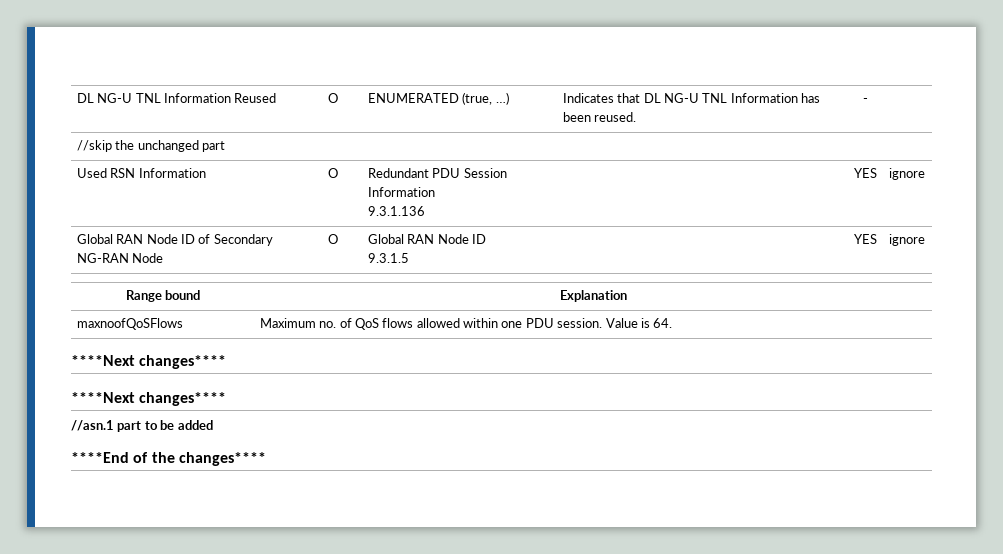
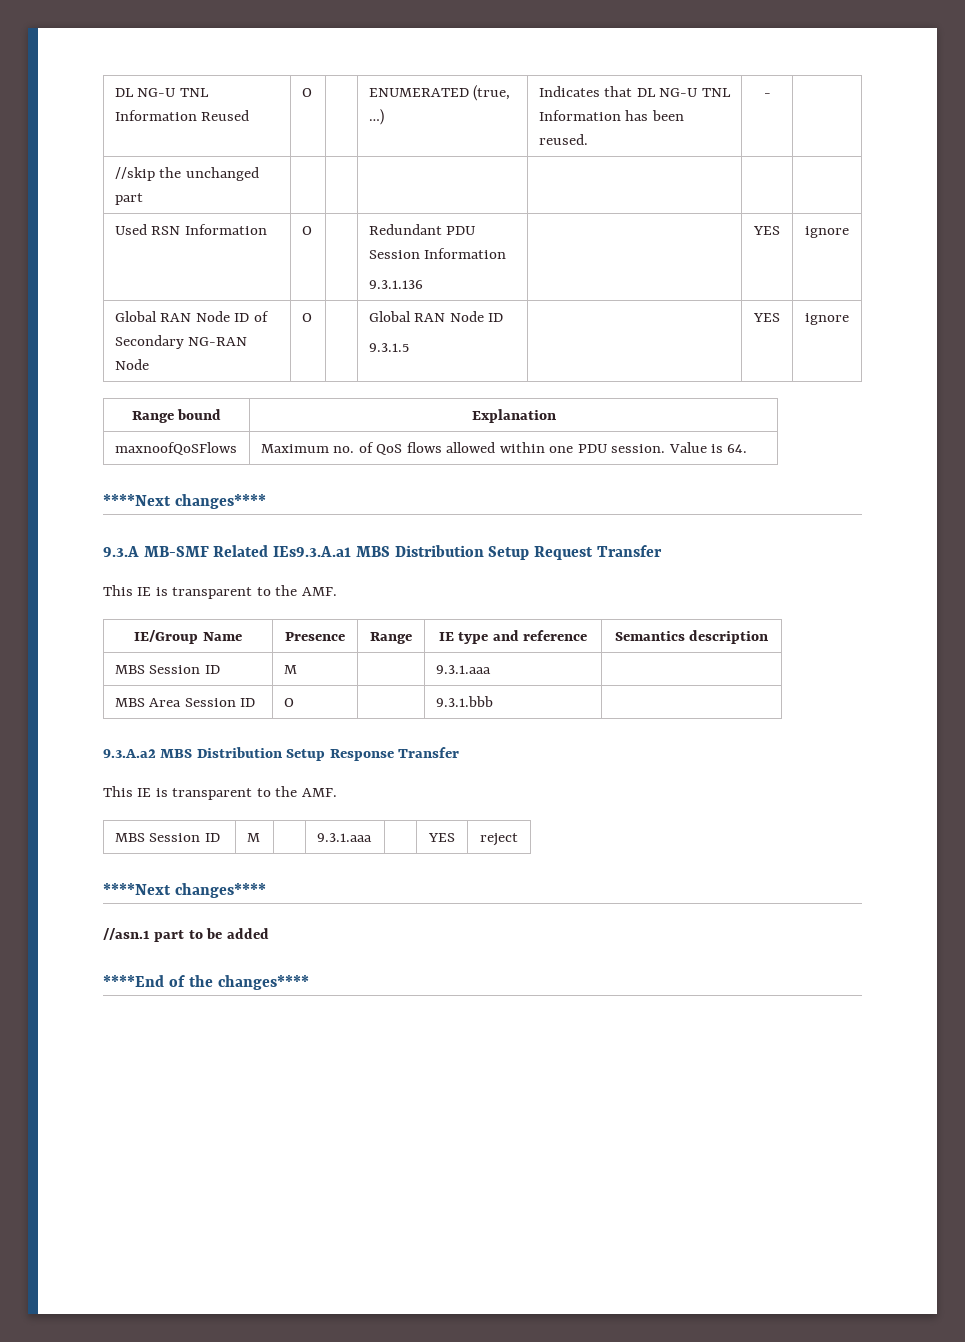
(227, 362) none -> [103,545,662,560] [103,585,337,599] [134,630,242,644] [285,632,345,641] [370,632,412,644] [438,630,588,644] [614,630,769,644] [114,665,220,674] [283,665,297,674] [435,665,491,674] [114,698,256,707] [283,698,294,707] [435,696,493,707] [103,747,460,761] [103,786,337,800] [114,833,220,842] [246,833,260,842] [316,833,372,842] [428,833,455,842] [480,833,518,846] // 9.3.A MB-SMF Related IEs9.3.A.a1 MBS Distribution Setup Request Transfer // This IE is transparent to the AMF. // IE/Group Name | Presence | Range | IE type and reference | Semantics description // MBS Session ID | M | | 9.3.1.aaa | // MBS Area Session ID | O | | 9.3.1.bbb | // 9.3.A.a2 MBS Distribution Setup Response Transfer // This IE is transparent to the AMF. // MBS Session ID | M | | 9.3.1.aaa | | YES | reject

